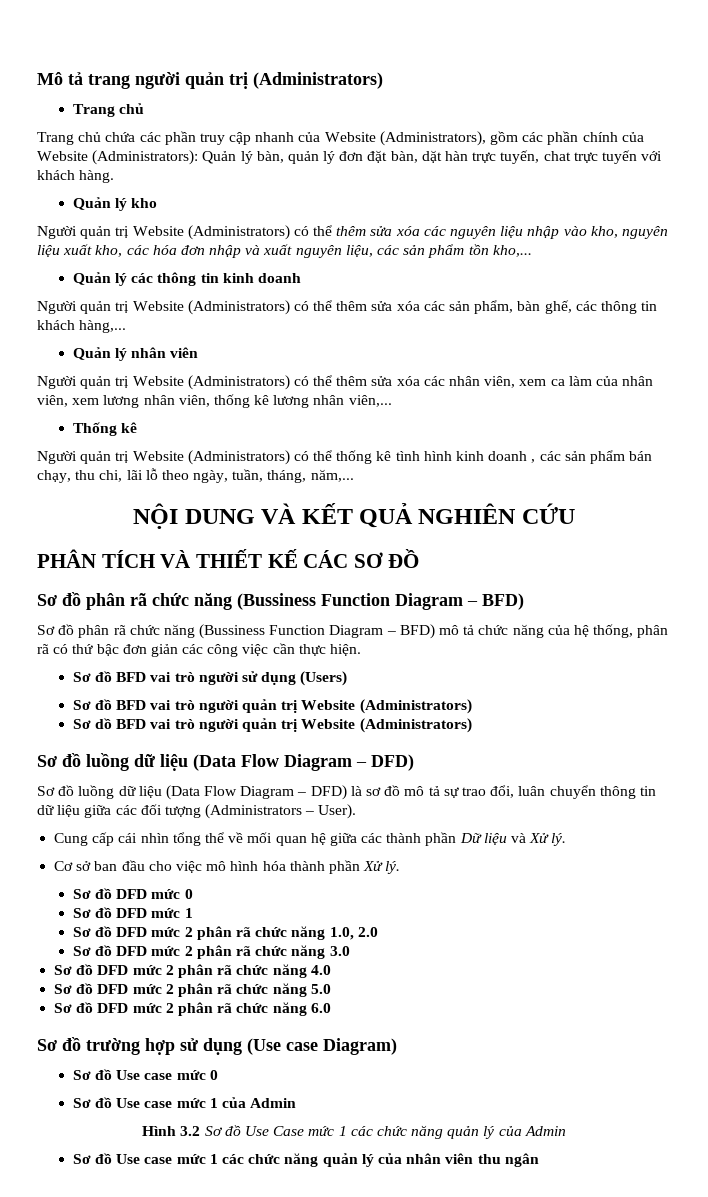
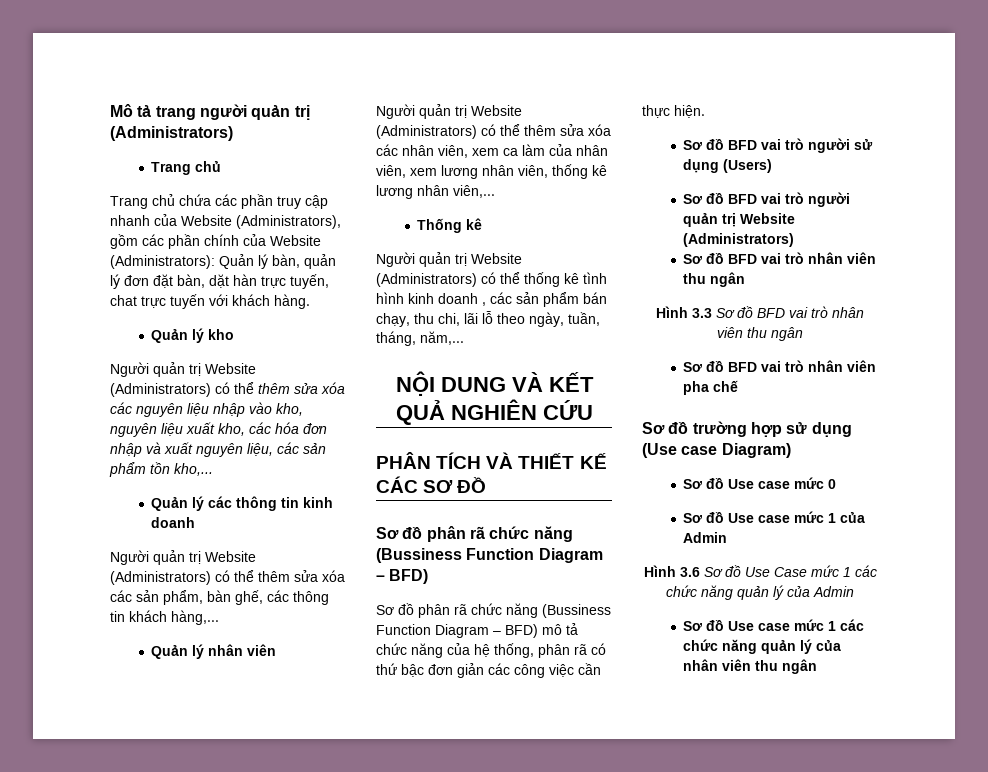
[95,718,472,733] [37,753,414,771] [37,785,656,800] [37,804,357,819] [54,832,567,846] [54,860,401,874] [72,888,193,899] [72,907,193,918] [72,926,378,940] [72,945,350,959] [54,964,331,978] [54,983,331,997] [54,1002,331,1016] dồ BFD vai trò người quản trị Website (Administrators) // Sơ đồ luồng dữ liệu (Data Flow Diagram – DFD) // Sơ đồ luồng dữ liệu (Data Flow Diagram – DFD) là sơ đồ mô tả sự trao đổi, luân chuyển thông tin dữ liệu giữa các đối tượng (Administrators – User). // Cung cấp cái nhìn tổng thể về mối quan hệ giữa các thành phần Dữ liệu và Xử lý. // Cơ sở ban đầu cho việc mô hình hóa thành phần Xử lý. // Sơ đồ DFD mức 0 // Sơ đồ DFD mức 1 // Sơ đồ DFD mức 2 phân rã chức năng 1.0, 2.0 // Sơ đồ DFD mức 2 phân rã chức năng 3.0 // Sơ đồ DFD mức 2 phân rã chức năng 4.0 // Sơ đồ DFD mức 2 phân rã chức năng 5.0 // Sơ đồ DFD mức 2 phân rã chức năng 6.0 -> [706,252,877,264] [683,272,746,287] [656,306,864,318] [717,327,803,341] [683,360,877,372] [683,380,739,395] đồ BFD vai trò nhân viên thu ngân // Hình 3.3 Sơ đồ BFD vai trò nhân viên thu ngân // Sơ đồ BFD vai trò nhân viên pha chế
[180,1126,201,1136] 3.2 -> [679,567,700,577] 3.6

